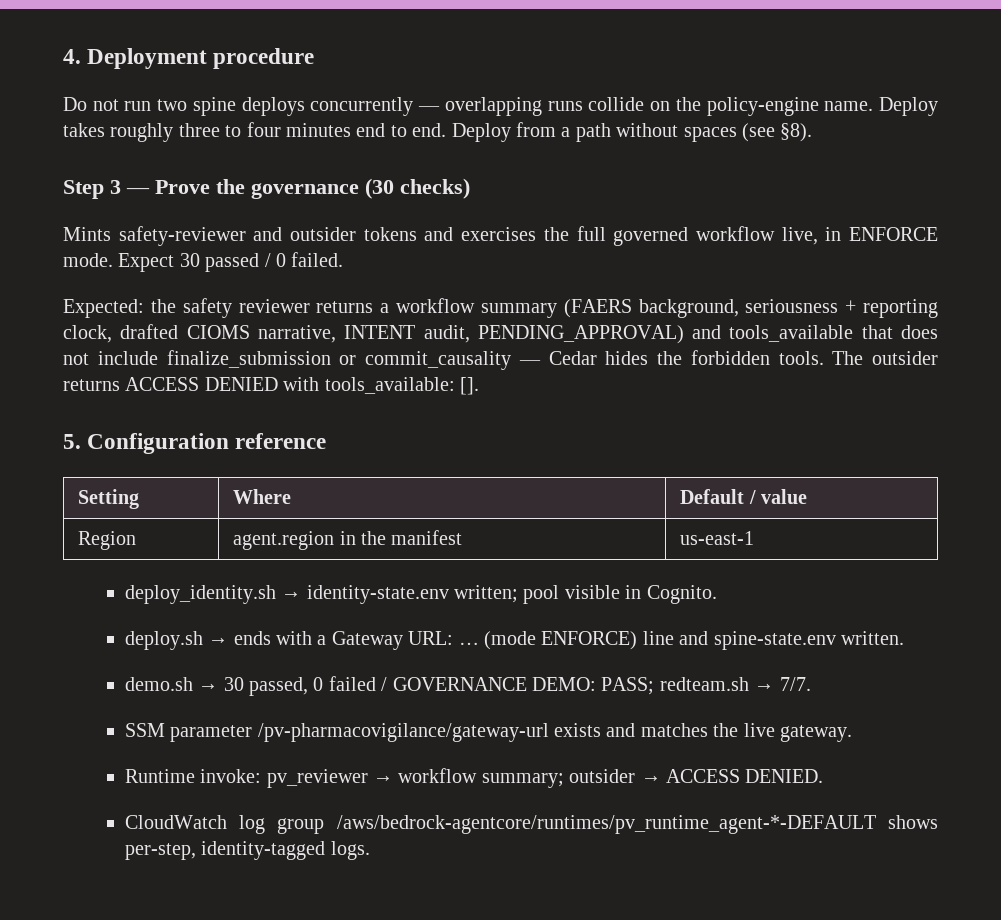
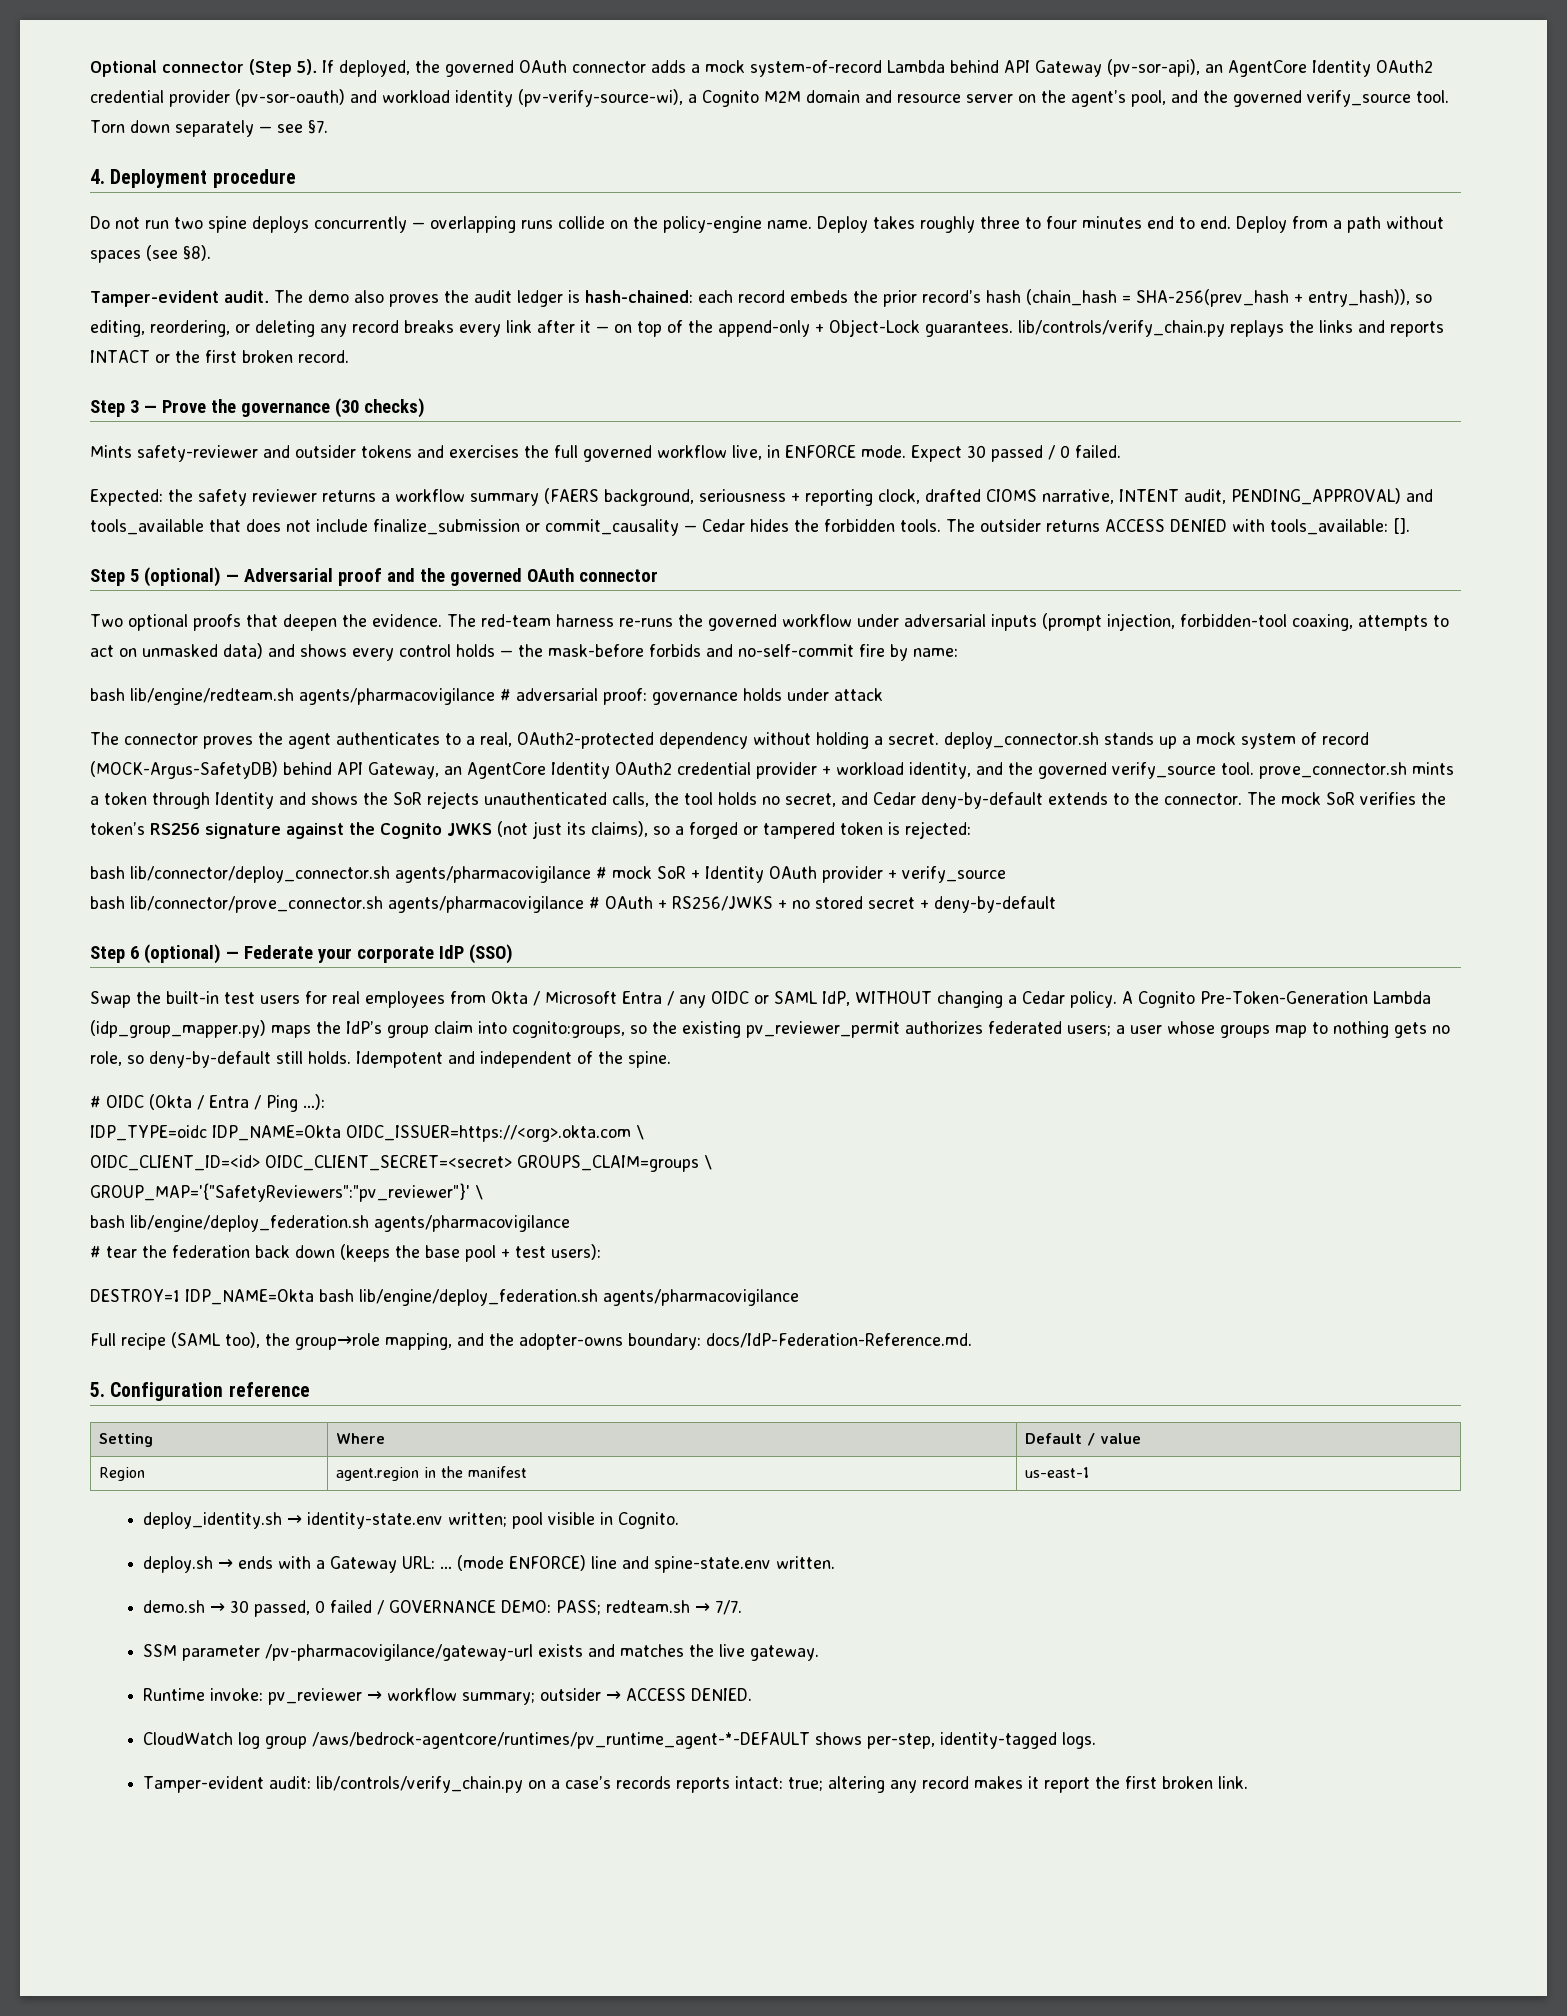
(63, 56) none -> [90,59,1433,77] [90,89,1449,107] [90,120,328,137] Optional connector (Step 5). If deployed, the governed OAuth connector adds a mock system-of-record Lambda behind API Gateway (pv-sor-api), an AgentCore Identity OAuth2 credential provider (pv-sor-oauth) and workload identity (pv-verify-source-wi), a Cognito M2M domain and resource server on the agent’s pool, and the governed verify_source tool. Torn down separately — see §7. //
(813, 132) none -> [90,289,1432,307] [90,319,1444,337] [90,350,349,363] // Tamper-evident audit. The demo also proves the audit ledger is hash-chained: each record embeds the prior record’s hash (chain_hash = SHA-256(prev_hash + entry_hash)), so editing, reordering, or deleting any record breaks every link after it — on top of the append-only + Object-Lock guarantees. lib/controls/verify_chain.py replays the links and reports INTACT or the first broken record.
(479, 386) none -> [90,567,658,587] [90,613,1449,631] [90,643,958,661] [90,688,883,705] [90,732,1369,749] [90,761,1454,779] [90,791,1446,809] [90,821,971,839] [90,866,1006,883] [90,896,1056,913] [90,944,513,964] [90,991,1431,1008] [90,1020,1450,1038] [90,1051,671,1068] [90,1094,325,1112] [90,1125,644,1142] [90,1155,712,1172] [90,1183,483,1202] [90,1215,570,1232] [90,1244,601,1262] [90,1289,799,1306] [90,1332,972,1350] // Step 5 (optional) — Adversarial proof and the governed OAuth connector // Two optional proofs that deepen the evidence. The red-team harness re-runs the governed workflow under adversarial inputs (prompt injection, forbidden-tool coaxing, attempts to act on unmasked data) and shows every control holds — the mask-before forbids and no-self-commit fire by name: // bash lib/engine/redteam.sh agents/pharmacovigilance # adversarial proof: governance holds under attack // The connector proves the agent authenticates to a real, OAuth2-protected dependency without holding a secret. deploy_connector.sh stands up a mock system of record (MOCK-Argus-SafetyDB) behind API Gateway, an AgentCore Identity OAuth2 credential provider + workload identity, and the governed verify_source tool. prove_connector.sh mints a token through Identity and shows the SoR rejects unauthenticated calls, the tool holds no secret, and Cedar deny-by-default extends to the connector. The mock SoR verifies the token’s RS256 signature against the Cognito JWKS (not just its claims), so a forged or tampered token is rejected: // bash lib/connector/deploy_connector.sh agents/pharmacovigilance # mock SoR + Identity OAuth provider + verify_source // bash lib/connector/prove_connector.sh agents/pharmacovigilance # OAuth + RS256/JWKS + no stored secret + deny-by-default // Step 6 (optional) — Federate your corporate IdP (SSO) // Swap the built-in test users for real employees from Okta / Microsoft Entra / any OIDC or SAML IdP, WITHOUT changing a Cedar policy. A Cognito Pre-Token-Generation Lambda (idp_group_mapper.py) maps the IdP’s group claim into cognito:groups, so the existing pv_reviewer_permit authorizes federated users; a user whose groups map to nothing gets no role, so deny-by-default still holds. Idempotent and independent of the spine. // # OIDC (Okta / Entra / Ping …): // IDP_TYPE=oidc IDP_NAME=Okta OIDC_ISSUER=https://<org>.okta.com \ // OIDC_CLIENT_ID=<id> OIDC_CLIENT_SECRET=<secret> GROUPS_CLAIM=groups \ // GROUP_MAP='{"SafetyReviewers":"pv_reviewer"}' \ // bash lib/engine/deploy_federation.sh agents/pharmacovigilance // # tear the federation back down (keeps the base pool + test users): // DESTROY=1 IDP_NAME=Okta bash lib/engine/deploy_federation.sh agents/pharmacovigilance // Full recipe (SAML too), the group→role mapping, and the adopter-owns boundary: docs/IdP-Federation-Reference.md.
(370, 850) none -> [143,1776,1249,1793] // Tamper-evident audit: lib/controls/verify_chain.py on a case’s records reports intact: true; altering any record makes it report the first broken link.

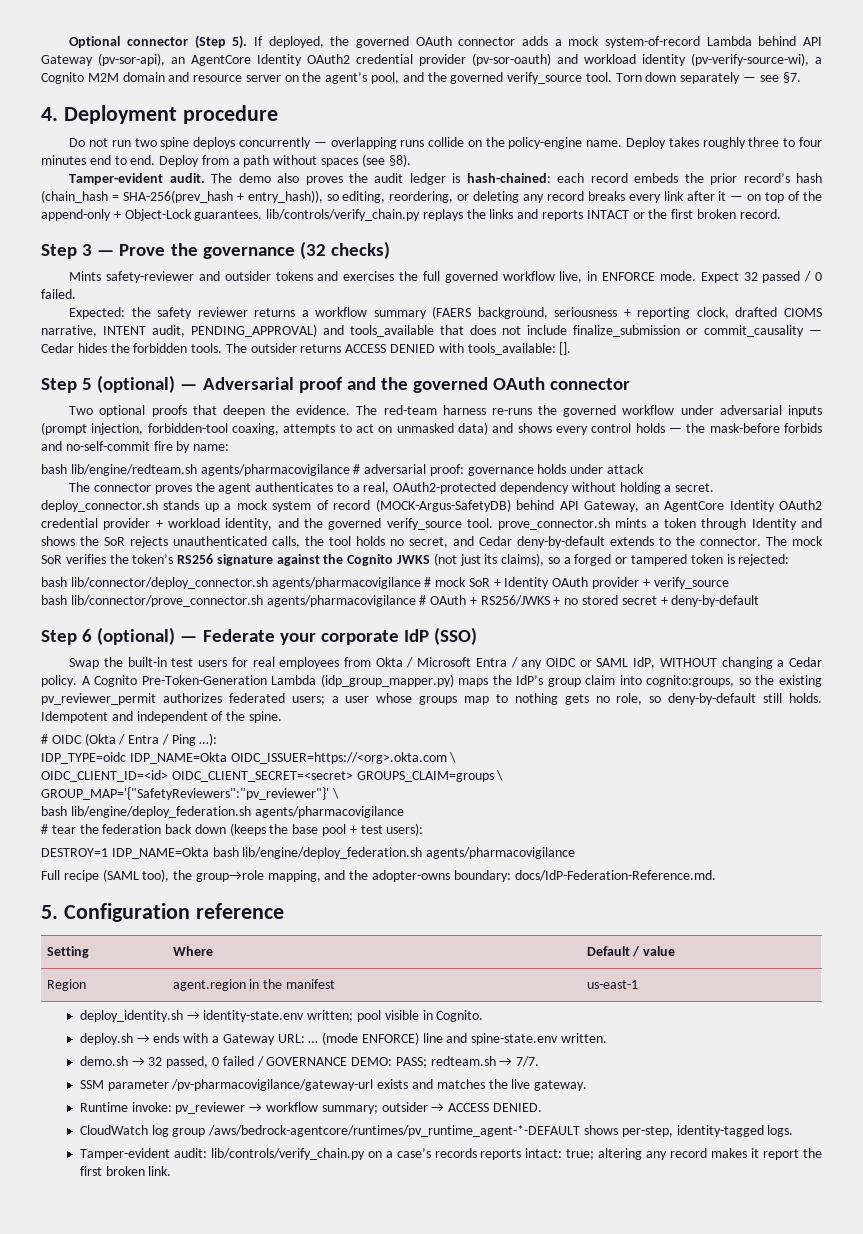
[334,398,359,418] (30 -> [299,241,326,259] (32
[967,445,986,458] 30 -> [743,272,758,281] 32
[230,1600,250,1613] 30 -> [148,1057,163,1066] 32

